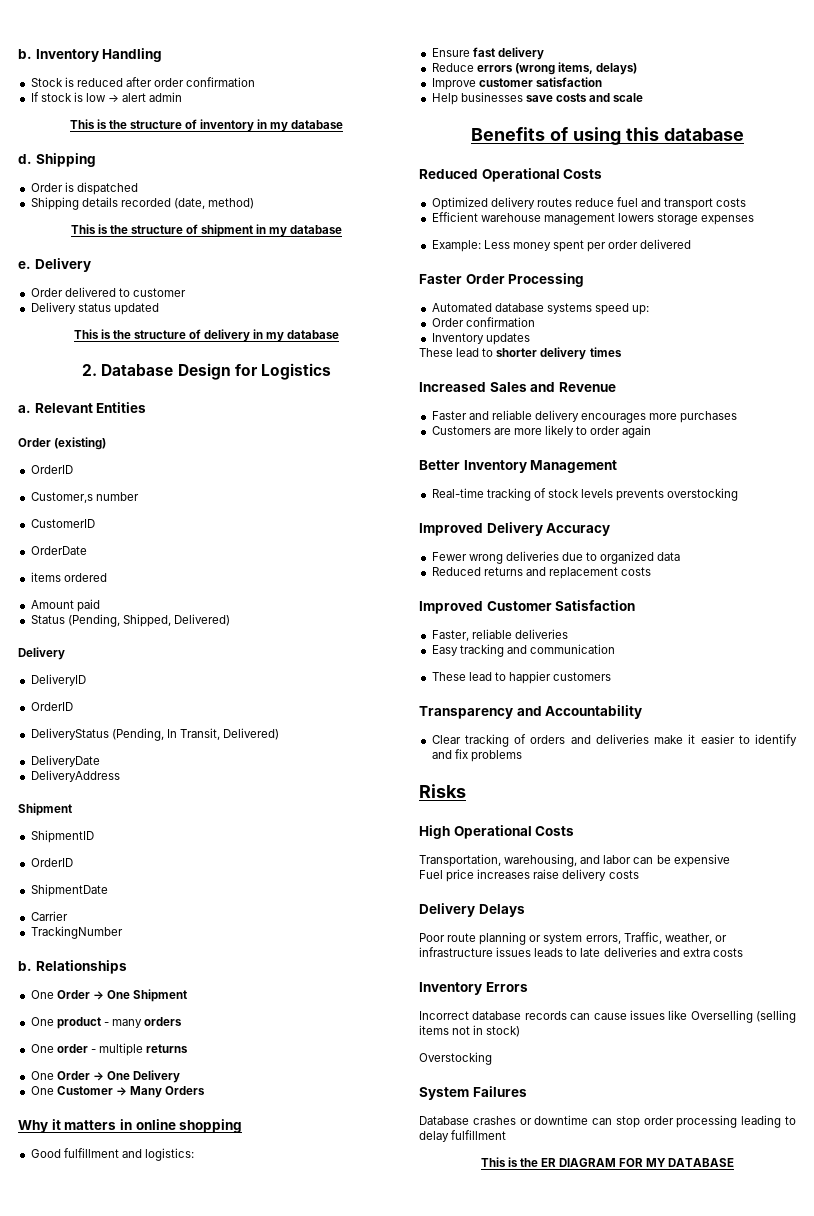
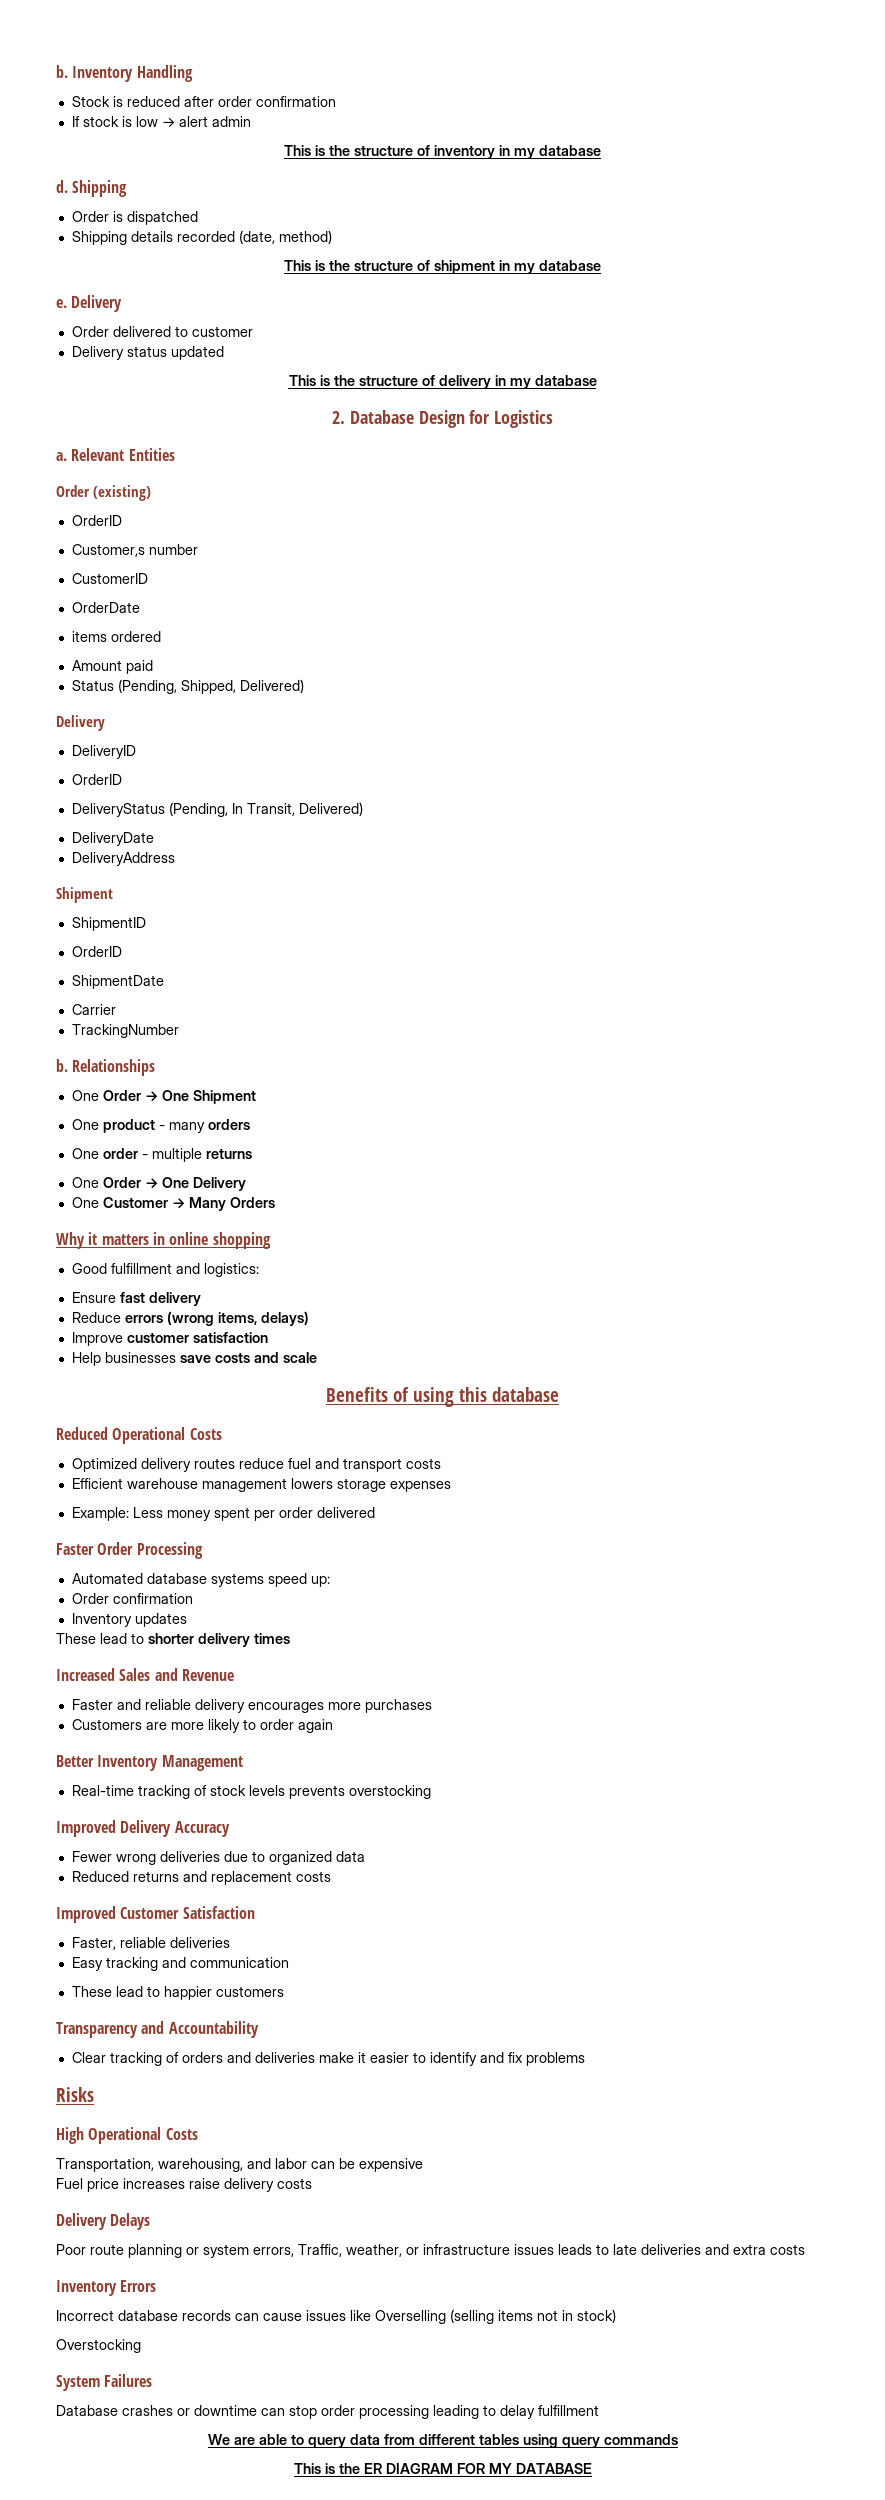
(507, 1135) none -> [207,2434,678,2448] // We are able to query data from different tables using query commands

